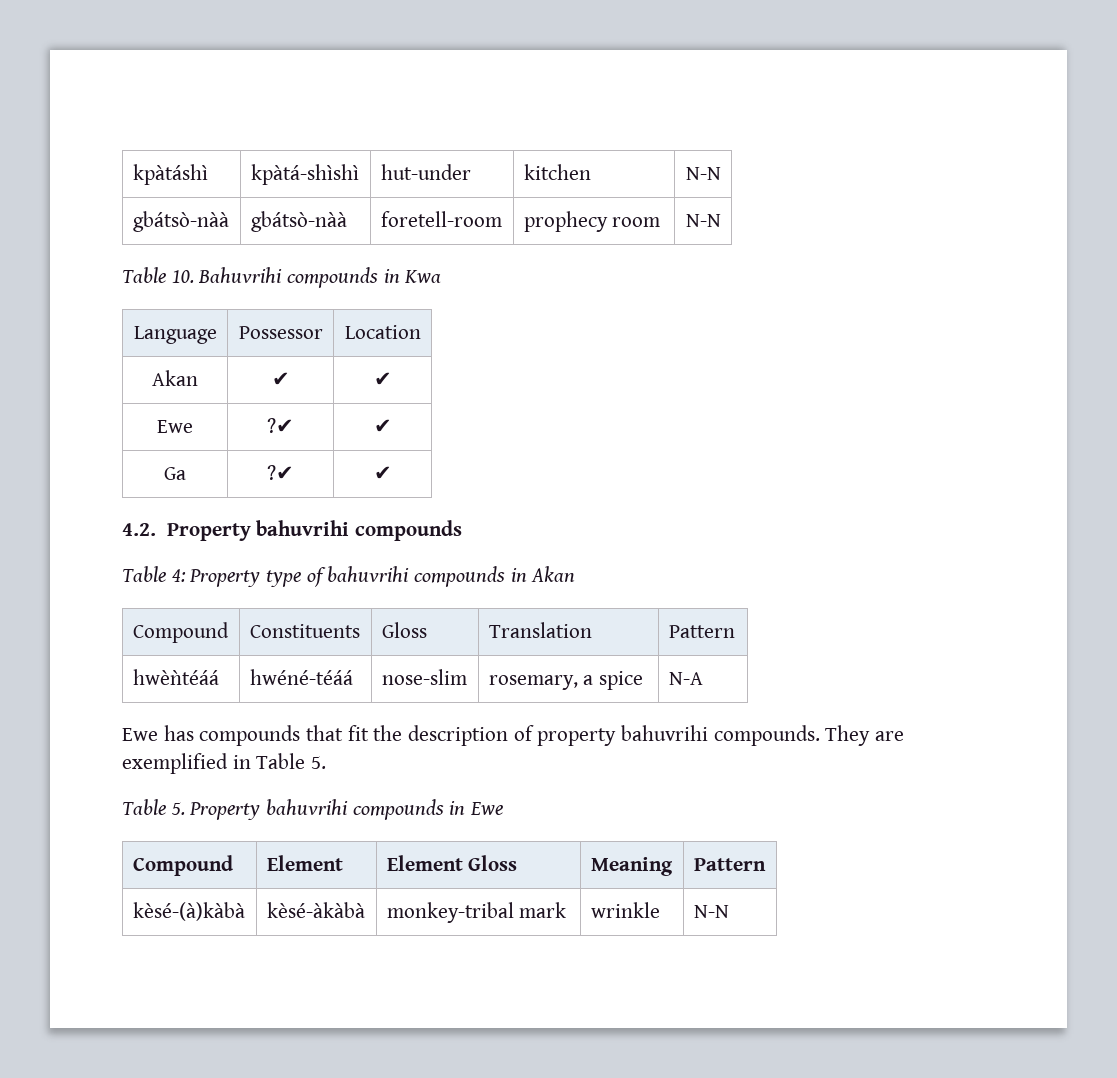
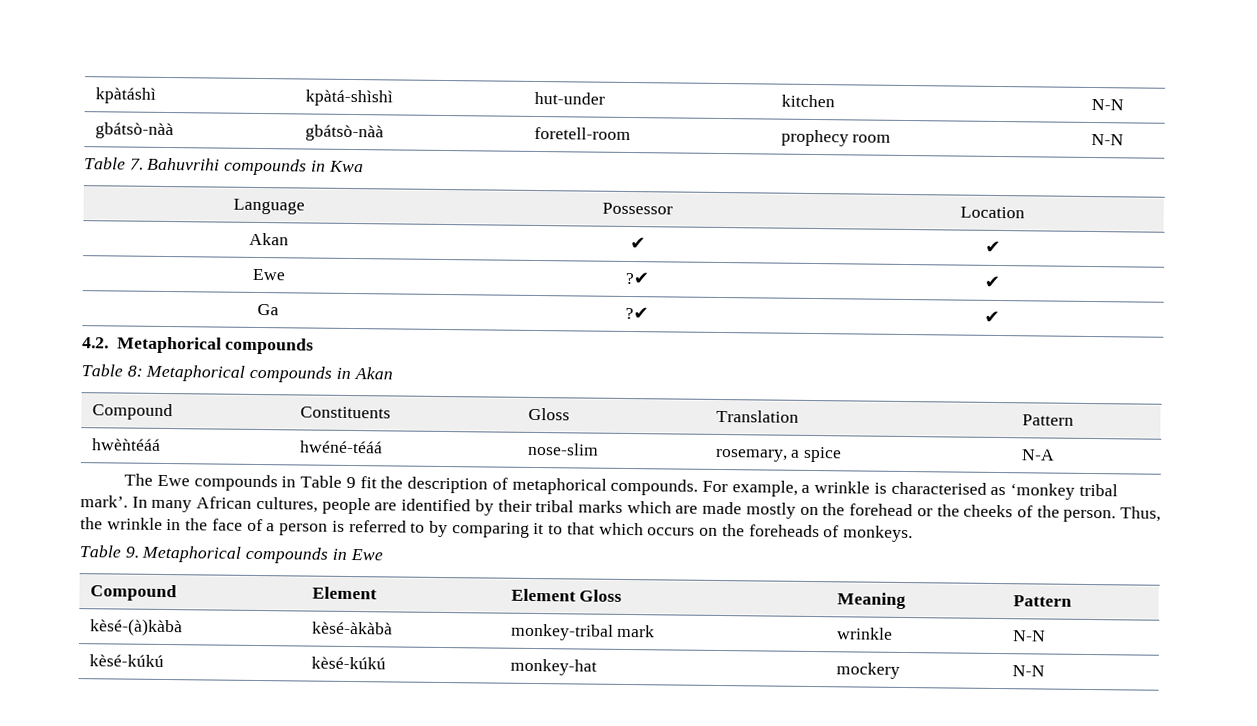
[171,270,194,283] 10. -> [129,158,144,170] 7.
[166,520,350,541] Property bahuvrihi -> [116,336,222,354] Metaphorical
[171,566,410,587] 4: Property type of bahuvrihi -> [126,364,246,382] 8: Metaphorical
[122,725,905,746] [122,753,327,774] [122,799,349,820] Ewe has compounds that fit the description of property bahuvrihi compounds. They are exemplified in Table 5. // Table 5. Property bahuvrihi -> [124,473,1118,500] [80,495,1162,523] [80,517,913,543] [79,545,242,563] The Ewe compounds in Table 9 fit the description of metaphorical compounds. For example, a wrinkle is characterised as ‘monkey tribal mark’. In many African cultures, people are identified by their tribal marks which are made mostly on the forehead or the cheeks of the person. Thus, the wrinkle in the face of a person is referred to by comparing it to that which occurs on the foreheads of monkeys. // Table 9. Metaphorical
(729, 911) none -> [88,654,164,667] [310,656,386,670] [509,658,597,676] [835,662,900,679] [1011,665,1045,677] // kèsé-kúkú | kèsé-kúkú | monkey-hat | mockery | N-N

